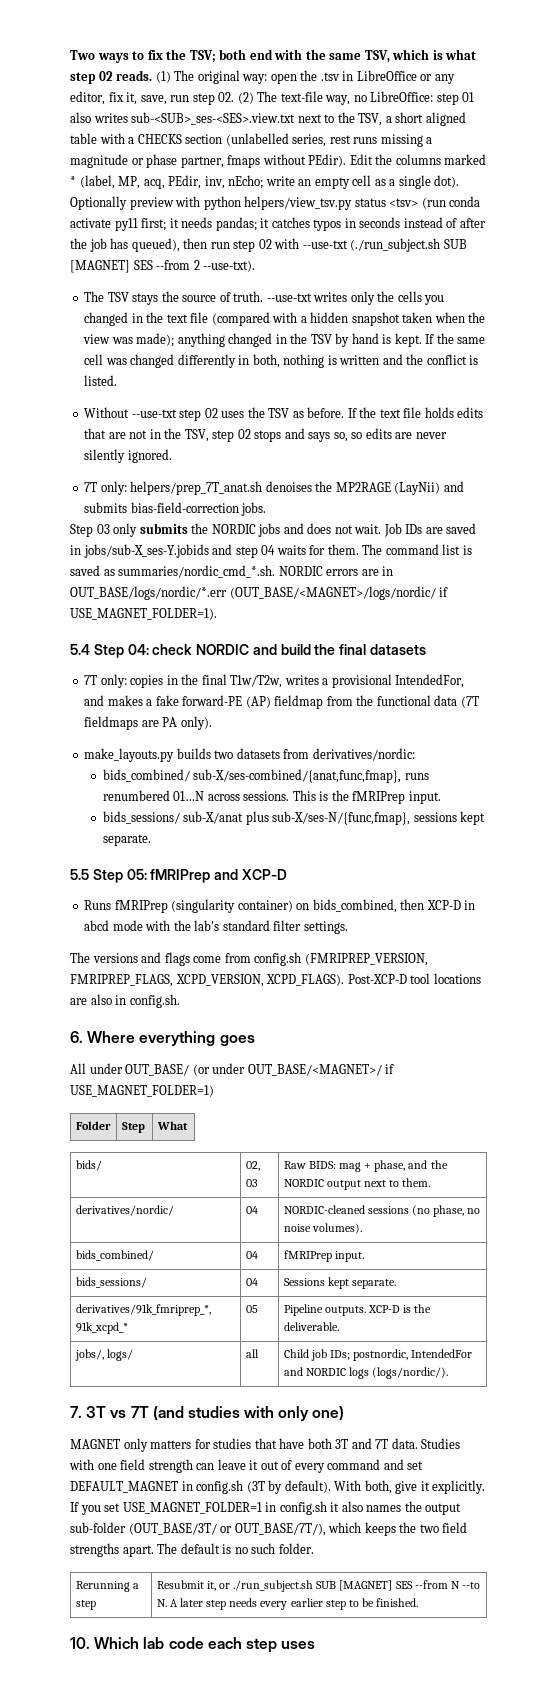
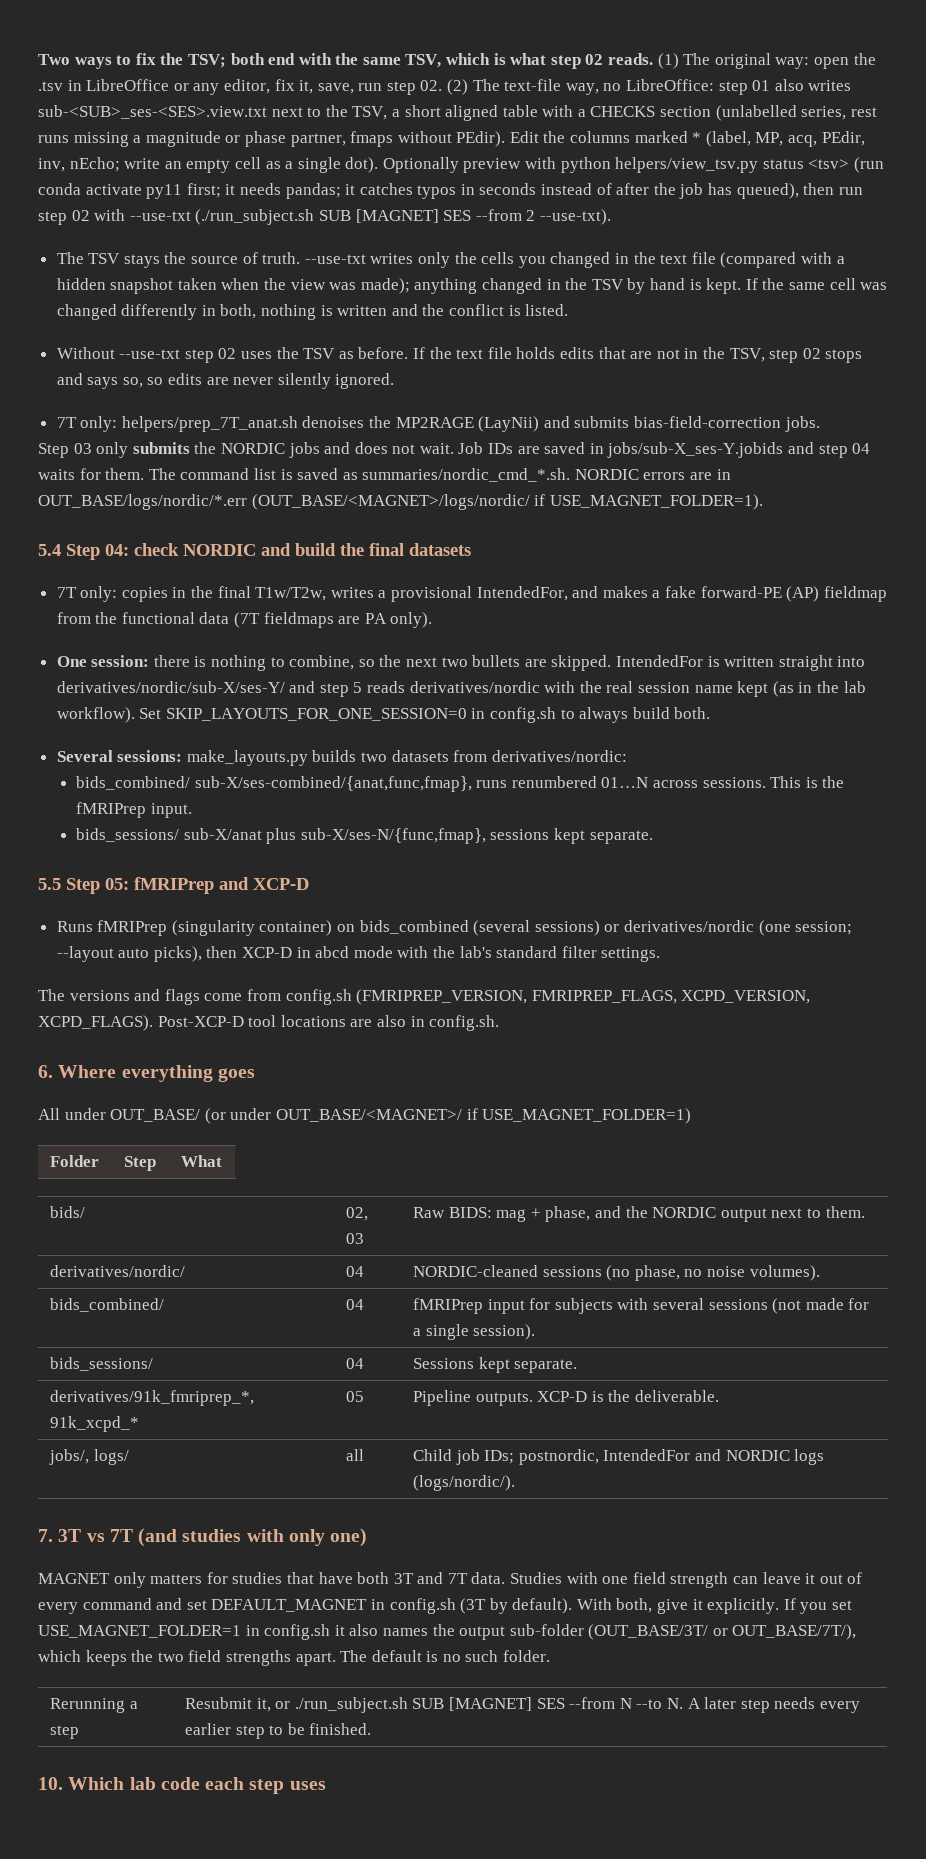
(212, 723) none -> [56,655,866,671] [56,681,866,697] [56,707,711,723] [56,750,183,762] One session: there is nothing to combine, so the next two bullets are skipped. IntendedFor is written straight into derivatives/nordic/sub-X/ses-Y/ and step 5 reads derivatives/nordic with the real session name kept (as in the lab workflow). Set SKIP_LAYOUTS_FOR_ONE_SESSION=0 in config.sh to always build both. // Several sessions:
[312,899,397,913] bids_combined, -> [359,920,853,936] [56,946,202,962] bids_combined (several sessions) or derivatives/nordic (one session; --layout auto picks),
[334,1251,364,1262] input. -> [487,1298,870,1314] [413,1324,536,1340] input for subjects with several sessions (not made for a single session).

